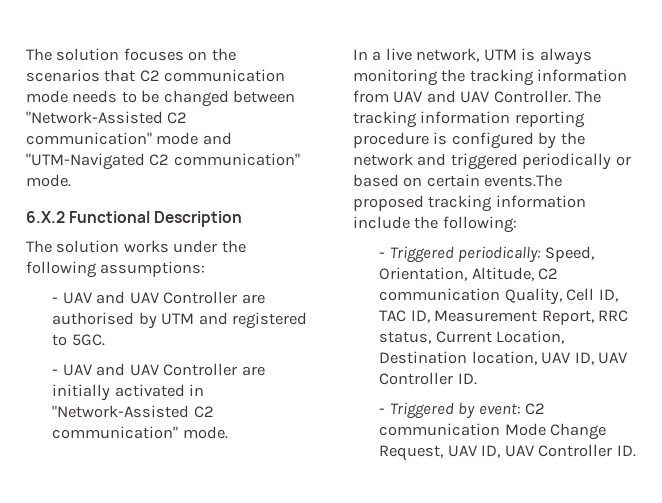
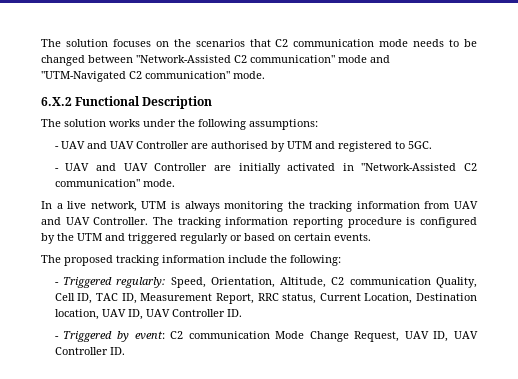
[353,153,413,166] network -> [77,233,102,241] UTM
[522,153,612,170] periodically -> [180,233,228,244] regularly
[484,174,563,187] events.The -> [334,233,371,241] [41,255,61,263] events. // The
[458,246,542,263] periodically: -> [116,277,166,288] regularly:

